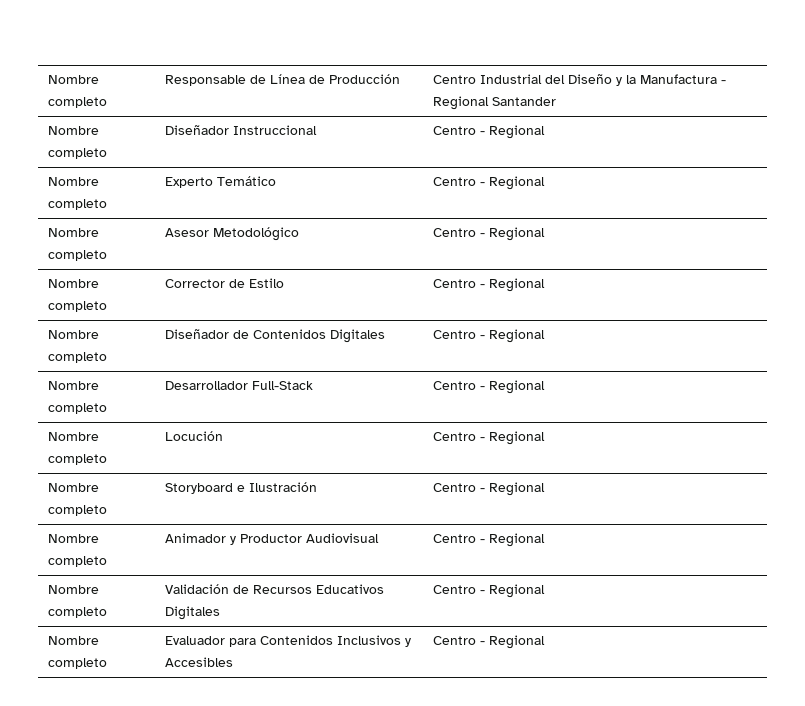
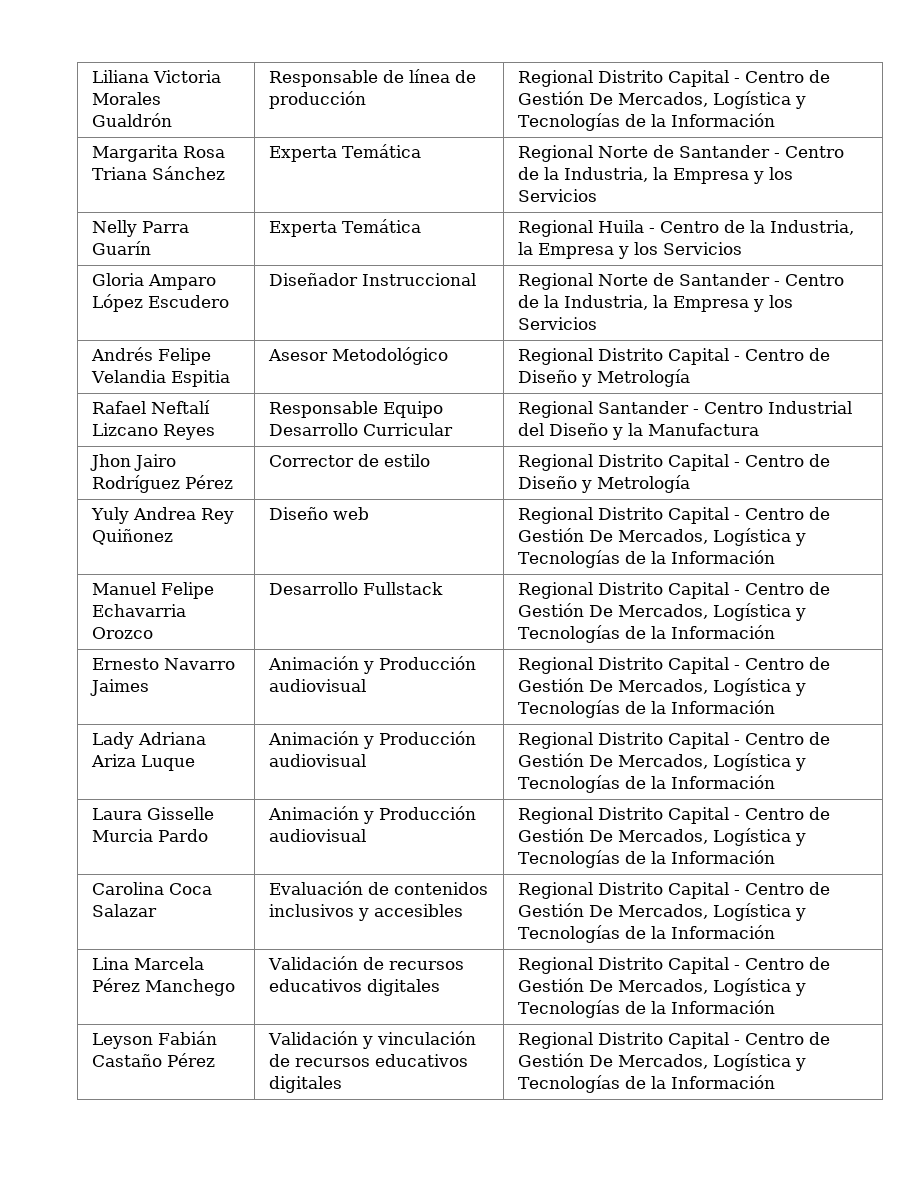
[48,75,100,84] [48,97,108,108] [165,74,401,86] Nombre completo | Responsable de Línea de Producción | -> [91,70,221,83] [91,92,161,105] [91,113,172,127] [268,69,476,87] [268,91,366,109] [517,70,830,87] [517,91,806,109] [517,113,775,131] [91,145,225,162] [91,166,225,180] [268,144,421,162] [517,145,844,162] [517,167,793,184] [517,189,597,202] [91,220,189,237] [91,241,151,255] [268,219,421,237] [517,220,854,237] [517,242,742,259] [91,273,216,290] [91,294,229,312] [268,273,476,286] [517,273,844,290] [517,295,793,312] [517,317,597,330] [90,347,211,365] [90,370,230,387] [267,347,448,365] [517,348,830,365] [517,369,690,387] [91,400,210,414] [91,423,215,440] [268,401,443,418] [268,423,453,436] [517,401,699,418] Liliana Victoria Morales Gualdrón | Responsable de línea de producción | Regional Distrito Capital - Centro de Gestión De Mercados, Logística y Tecnologías de la Información // Margarita Rosa Triana Sánchez | Experta Temática | Regional Norte de Santander - Centro de la Industria, la Empresa y los Servicios // Nelly Parra Guarín | Experta Temática | Regional Huila - Centro de la Industria, la Empresa y los Servicios // Gloria Amparo López Escudero | Diseñador Instruccional | Regional Norte de Santander - Centro de la Industria, la Empresa y los Servicios // Andrés Felipe Velandia Espitia | Asesor Metodológico | Regional Distrito Capital - Centro de Diseño y Metrología // Rafael Neftalí Lizcano Reyes | Responsable Equipo Desarrollo Curricular | Regional Santander -
[721,80,727,84] [433,96,557,110] [48,126,100,135] [48,148,108,159] [165,125,318,135] [433,125,546,139] [48,177,100,186] [48,199,108,210] [165,176,277,188] [433,176,546,190] [48,228,100,237] [48,250,108,261] [165,227,300,241] [433,227,546,241] [48,279,100,288] [48,301,108,312] [165,278,285,288] [433,278,546,292] [48,330,100,339] [48,352,108,363] [165,329,386,343] [433,329,546,343] [48,381,100,390] [48,403,108,414] [165,381,314,390] [433,380,546,394] [48,432,100,441] [48,454,108,465] [165,431,224,441] [433,431,546,445] [48,483,100,492] [48,505,108,516] [165,482,318,494] [433,482,546,496] [48,534,100,543] [48,556,108,567] [165,533,380,545] [433,533,546,547] [48,585,100,594] [48,607,108,618] [165,584,385,594] [165,606,221,620] [433,584,546,598] [48,636,100,645] [48,658,108,669] [165,635,412,647] [165,657,234,667] [433,635,546,649] - Regional Santander // Nombre completo | Diseñador Instruccional | Centro - Regional // Nombre completo | Experto Temático | Centro - Regional // Nombre completo | Asesor Metodológico | Centro - Regional // Nombre completo | Corrector de Estilo | Centro - Regional // Nombre completo | Diseñador de Contenidos Digitales | Centro - Regional // Nombre completo | Desarrollador Full-Stack | Centro - Regional // Nombre completo | Locución | Centro - Regional // Nombre completo | Storyboard e Ilustración | Centro - Regional // Nombre completo | Animador y Productor Audiovisual | Centro - Regional // Nombre completo | Validación de Recursos Educativos Digitales | Centro - Regional // Nombre completo | Evaluador para Contenidos Inclusivos y Accesibles | Centro - Regional -> [89,454,176,471] [91,475,233,493] [268,454,430,467] [517,454,830,471] [517,475,690,493] [90,507,234,524] [91,529,173,545] [268,507,369,520] [517,507,830,524] [517,528,806,546] [517,550,775,568] [91,582,214,599] [91,604,186,617] [91,627,153,639] [268,582,443,595] [517,582,830,599] [517,603,806,621] [517,625,775,643] [91,658,235,670] [89,679,149,696] [267,656,476,674] [268,679,366,692] [517,657,830,674] [517,678,806,696] [517,700,775,718] [91,732,206,749] [90,754,195,771] [267,731,476,749] [268,754,366,767] [517,732,830,749] [517,753,806,771] [517,775,775,793] [91,807,214,820] [91,829,208,842] [267,806,476,824] [268,829,366,842] [517,807,830,824] [517,828,806,846] [517,850,775,868] [91,882,212,895] [91,904,157,917] [268,881,488,895] [268,904,463,921] [517,882,830,899] [517,903,806,921] [517,925,775,943] [91,957,204,970] [91,978,235,996] [267,956,464,970] [268,979,440,996] [517,957,830,974] [517,978,806,996] [517,1000,775,1018] [91,1031,217,1049] [91,1053,215,1067] [267,1031,476,1049] [268,1054,468,1067] [268,1076,342,1093] [517,1032,830,1049] [517,1053,806,1071] [517,1075,775,1093] // Jhon Jairo Rodríguez Pérez | Corrector de estilo | Regional Distrito Capital - Centro de Diseño y Metrología // Yuly Andrea Rey Quiñonez | Diseño web | Regional Distrito Capital - Centro de Gestión De Mercados, Logística y Tecnologías de la Información // Manuel Felipe Echavarria Orozco | Desarrollo Fullstack | Regional Distrito Capital - Centro de Gestión De Mercados, Logística y Tecnologías de la Información // Ernesto Navarro Jaimes | Animación y Producción audiovisual | Regional Distrito Capital - Centro de Gestión De Mercados, Logística y Tecnologías de la Información // Lady Adriana Ariza Luque | Animación y Producción audiovisual | Regional Distrito Capital - Centro de Gestión De Mercados, Logística y Tecnologías de la Información // Laura Gisselle Murcia Pardo | Animación y Producción audiovisual | Regional Distrito Capital - Centro de Gestión De Mercados, Logística y Tecnologías de la Información // Carolina Coca Salazar | Evaluación de contenidos inclusivos y accesibles | Regional Distrito Capital - Centro de Gestión De Mercados, Logística y Tecnologías de la Información // Lina Marcela Pérez Manchego | Validación de recursos educativos digitales | Regional Distrito Capital - Centro de Gestión De Mercados, Logística y Tecnologías de la Información // Leyson Fabián Castaño Pérez | Validación y vinculación de recursos educativos digitales | Regional Distrito Capital - Centro de Gestión De Mercados, Logística y Tecnologías de la Información

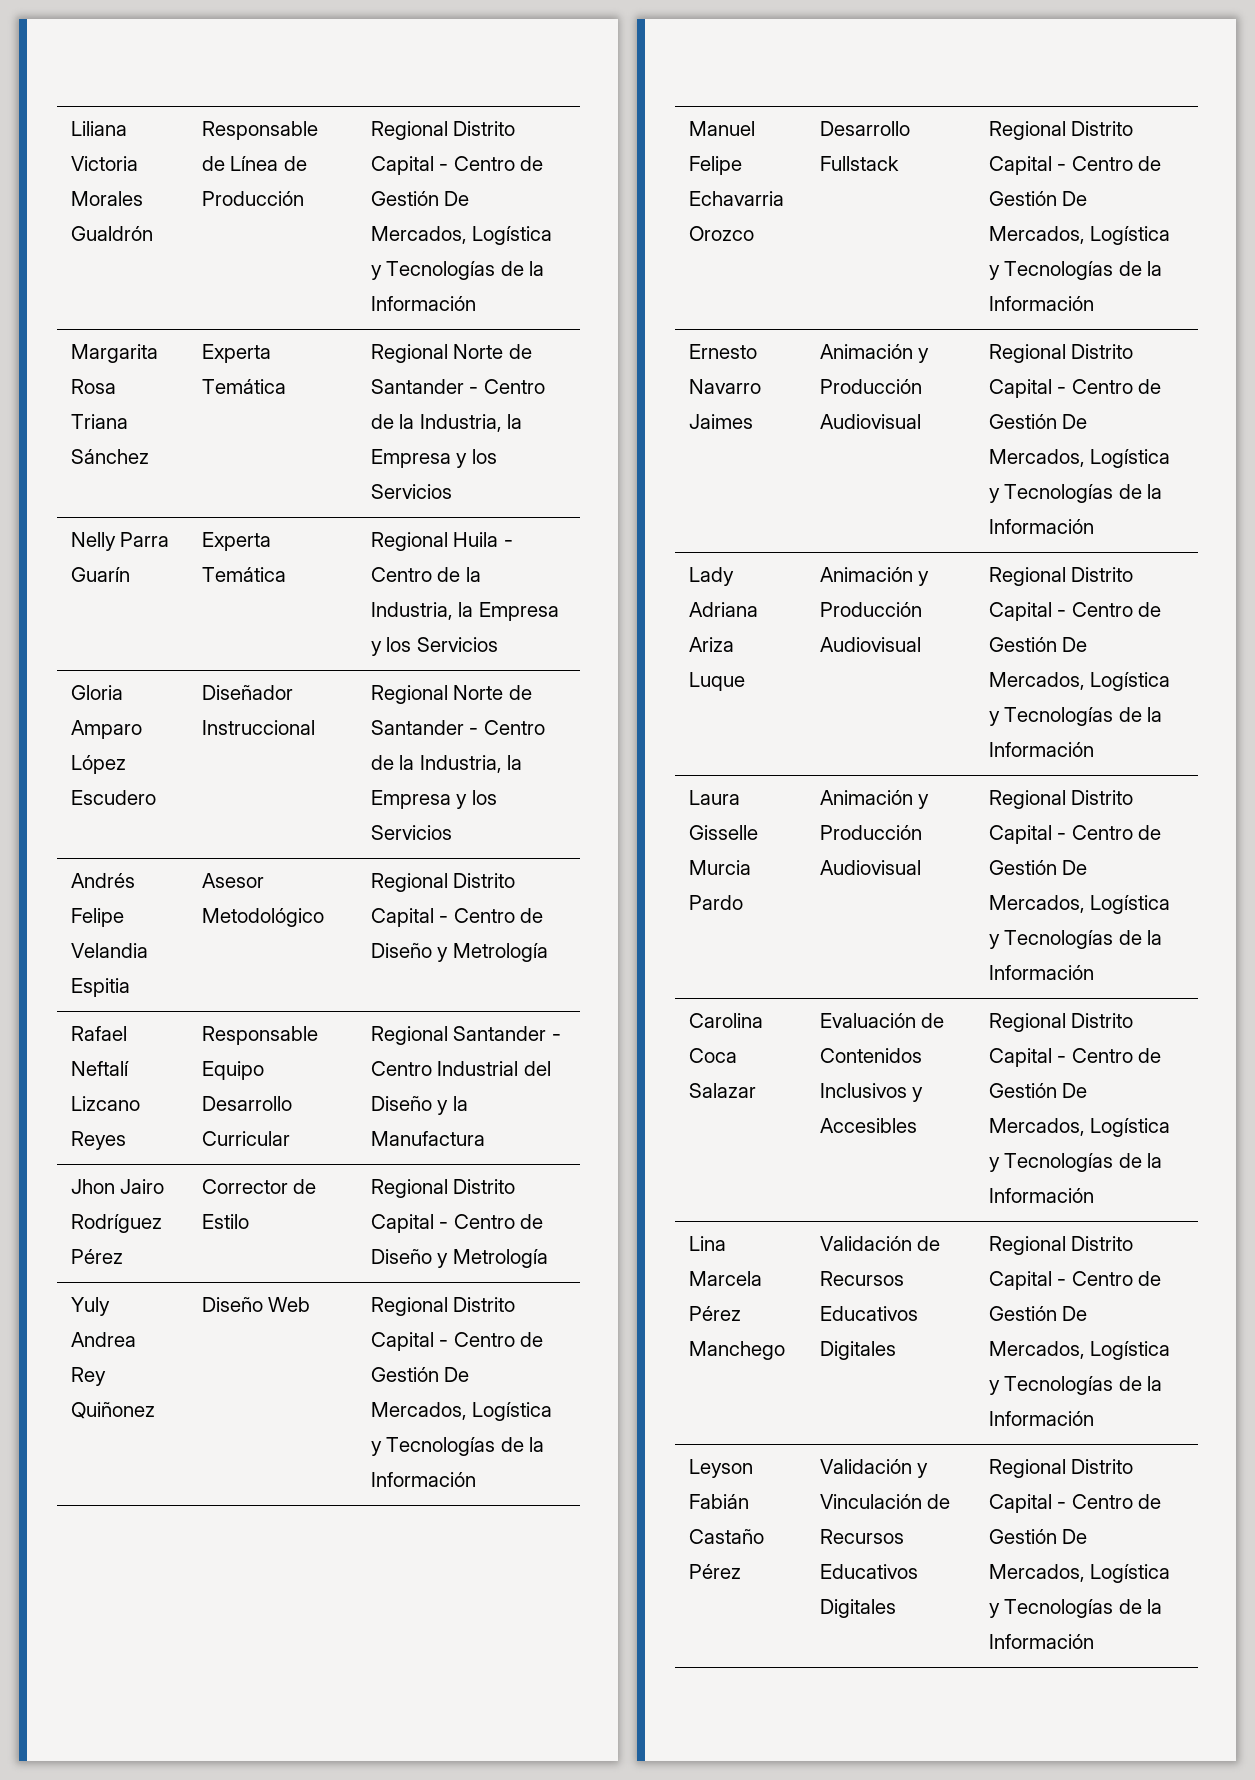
[408,69,476,83] [268,91,366,109] línea de producción -> [230,156,307,171] [201,191,304,206] Línea de Producción
[383,454,430,467] estilo -> [201,1214,249,1229] Estilo
[332,507,369,520] web -> [268,1297,311,1312] Web
[268,679,366,692] audiovisual -> [819,414,921,429] Audiovisual
[268,754,366,767] audiovisual -> [819,637,921,652] Audiovisual
[268,829,366,842] audiovisual -> [819,860,921,875] Audiovisual
[393,882,488,895] [268,904,463,921] contenidos inclusivos y accesibles -> [819,1048,922,1063] [819,1083,924,1102] [819,1118,917,1133] Contenidos Inclusivos y Accesibles
[388,961,464,970] [268,979,440,996] recursos educativos digitales -> [819,1271,904,1286] [819,1306,918,1321] [819,1341,896,1360] Recursos Educativos Digitales
[376,1031,476,1045] [268,1054,468,1067] [268,1076,342,1093] vinculación de recursos educativos digitales -> [819,1494,951,1509] [819,1529,904,1544] [819,1564,918,1579] [819,1599,896,1618] Vinculación de Recursos Educativos Digitales

